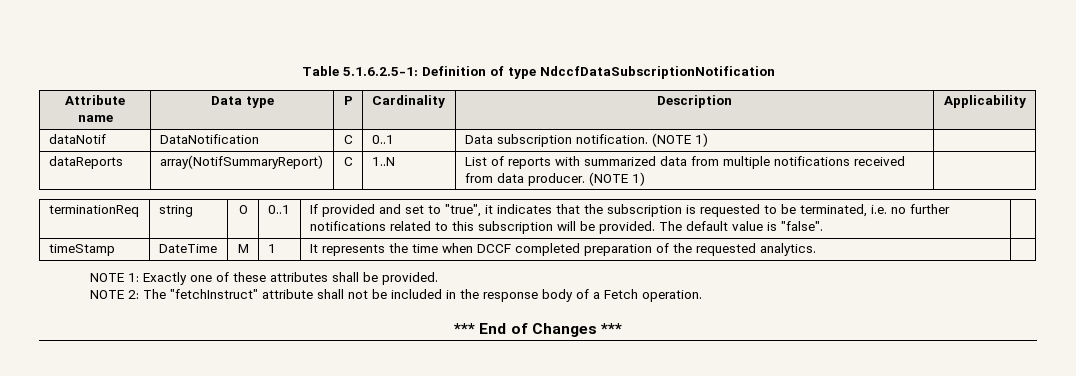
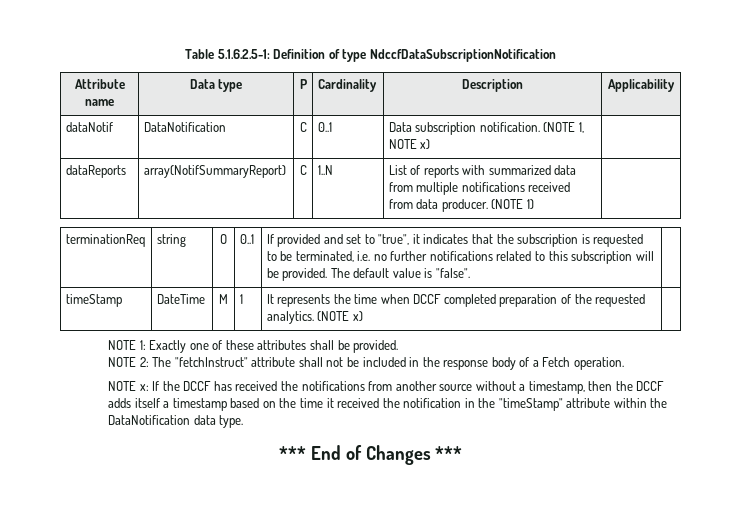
[694,133,708,147] 1) -> [578,122,584,133] [388,139,431,149] 1, NOTE x)
(816, 249) none -> [317,311,363,321] (NOTE x)
(702, 296) none -> [108,381,665,394] [108,398,668,411] [108,415,244,428] // NOTE x: If the DCCF has received the notifications from another source without a timestamp, then the DCCF adds itself a timestamp based on the time it received the notification in the "timeStamp" attribute within the DataNotification data type.

